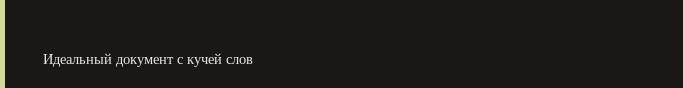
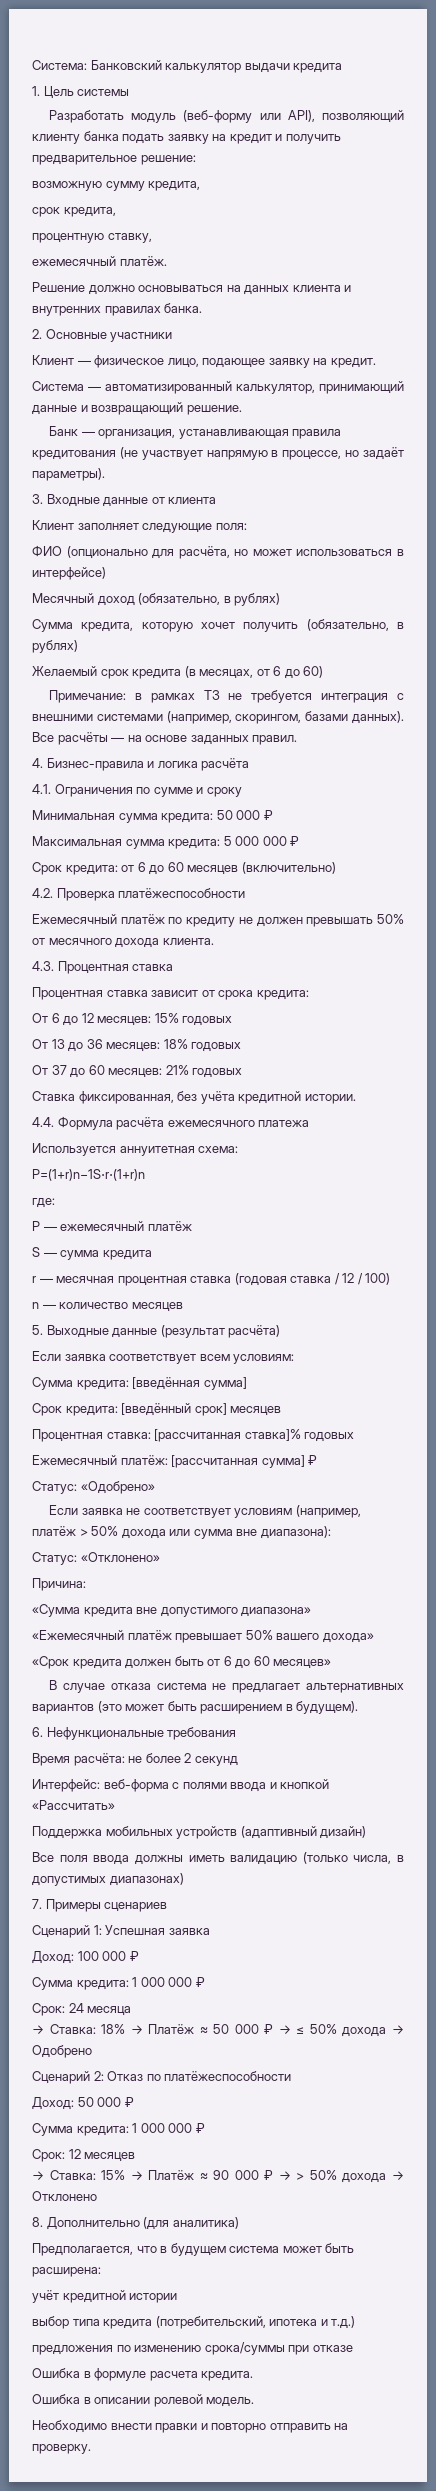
[43,53,253,67] Идеальный документ с кучей слов -> [32,60,343,73] [32,86,130,99] [49,110,404,123] [32,131,341,144] [32,155,196,165] [32,181,201,191] [32,207,116,217] [32,233,152,243] [32,256,167,266] [32,282,352,295] [32,303,203,316] [32,329,173,342] [32,355,376,368] [32,381,404,394] [32,402,242,415] [49,426,342,439] [32,447,404,460] [32,468,105,481] [32,494,217,507] [32,520,247,533] [32,545,404,559] [32,567,106,580] [32,593,281,606] [32,619,404,632] [32,640,78,653] [32,666,324,679] [49,690,404,703] [32,711,405,724] [32,732,298,745] [32,758,250,771] [32,784,242,797] [32,810,273,823] [32,836,300,849] [32,862,336,875] [32,888,246,901] [32,914,405,927] [32,938,214,948] [32,961,174,974] [32,987,309,1000] [32,1013,233,1026] [32,1039,242,1052] [32,1065,243,1078] [32,1091,356,1104] [32,1116,310,1130] [32,1143,239,1156] [32,1169,145,1181] [32,1198,55,1208] [32,1221,192,1231] [32,1247,152,1260] [32,1273,391,1286] [32,1302,183,1312] [32,1325,281,1338] [32,1351,295,1364] [32,1377,247,1390] [32,1403,282,1416] [32,1429,355,1442] [32,1455,318,1468] [32,1481,155,1494] [49,1505,361,1518] [32,1526,331,1539] [32,1552,160,1565] [32,1578,86,1591] [32,1604,312,1617] [32,1630,374,1643] [32,1656,332,1669] [49,1680,404,1693] [32,1701,359,1714] [32,1727,237,1740] [32,1753,238,1766] [32,1779,330,1792] [32,1800,115,1810] [32,1826,367,1839] [32,1852,404,1865] [32,1873,184,1886] [32,1899,168,1912] [32,1925,210,1938] [32,1951,139,1964] [32,1977,205,1990] [32,2003,132,2016] [32,2024,405,2037] [32,2045,92,2058] [32,2071,292,2084] [32,2097,134,2110] [32,2123,205,2136] [32,2149,136,2162] [32,2170,405,2183] [32,2191,97,2201] [32,2217,239,2230] [32,2243,355,2256] [32,2267,101,2277] [32,2290,178,2303] [32,2316,356,2329] [32,2342,353,2355] [32,2368,254,2381] [32,2394,255,2407] [32,2420,349,2433] [32,2444,91,2454] Система: Банковский калькулятор выдачи кредита // 1. Цель системы // Разработать модуль (веб-форму или API), позволяющий клиенту банка подать заявку на кредит и получить предварительное решение: // возможную сумму кредита, // срок кредита, // процентную ставку, // ежемесячный платёж. // Решение должно основываться на данных клиента и внутренних правилах банка. // 2. Основные участники // Клиент — физическое лицо, подающее заявку на кредит. // Система — автоматизированный калькулятор, принимающий данные и возвращающий решение. // Банк — организация, устанавливающая правила кредитования (не участвует напрямую в процессе, но задаёт параметры). // 3. Входные данные от клиента // Клиент заполняет следующие поля: // ФИО (опционально для расчёта, но может использоваться в интерфейсе) // Месячный доход (обязательно, в рублях) // Сумма кредита, которую хочет получить (обязательно, в рублях) // Желаемый срок кредита (в месяцах, от 6 до 60) // Примечание: в рамках ТЗ не требуется интеграция с внешними системами (например, скорингом, базами данных). Все расчёты — на основе заданных правил. // 4. Бизнес-правила и логика расчёта // 4.1. Ограничения по сумме и сроку // Минимальная сумма кредита: 50 000 ₽ // Максимальная сумма кредита: 5 000 000 ₽ // Срок кредита: от 6 до 60 месяцев (включительно) // 4.2. Проверка платёжеспособности // Ежемесячный платёж по кредиту не должен превышать 50% от месячного дохода клиента. // 4.3. Процентная ставка // Процентная ставка зависит от срока кредита: // От 6 до 12 месяцев: 15% годовых // От 13 до 36 месяцев: 18% годовых // От 37 до 60 месяцев: 21% годовых // Ставка фиксированная, без учёта кредитной истории. // 4.4. Формула расчёта ежемесячного платежа // Используется аннуитетная схема: // P=(1+r)n−1S⋅r⋅(1+r)n // где: // P — ежемесячный платёж // S — сумма кредита // r — месячная процентная ставка (годовая ставка / 12 / 100) // n — количество месяцев // 5. Выходные данные (результат расчёта) // Если заявка соответствует всем условиям: // Сумма кредита: [введённая сумма] // Срок кредита: [введённый срок] месяцев // Процентная ставка: [рассчитанная ставка]% годовых // Ежемесячный платёж: [рассчитанная сумма] ₽ // Статус: «Одобрено» // Если заявка не соответствует условиям (например, платёж > 50% дохода или сумма вне диапазона): // Статус: «Отклонено» // Причина: // «Сумма кредита вне допустимого диапазона» // «Ежемесячный платёж превышает 50% вашего дохода» // «Срок кредита должен быть от 6 до 60 месяцев» // В случае отказа система не предлагает альтернативных вариантов (это может быть расширением в будущем). // 6. Нефункциональные требования // Время расчёта: не более 2 секунд // Интерфейс: веб-форма с полями ввода и кнопкой «Рассчитать» // Поддержка мобильных устройств (адаптивный дизайн) // Все поля ввода должны иметь валидацию (только числа, в допустимых диапазонах) // 7. Примеры сценариев // Сценарий 1: Успешная заявка // Доход: 100 000 ₽ // Сумма кредита: 1 000 000 ₽ // Срок: 24 месяца // → Ставка: 18% → Платёж ≈ 50 000 ₽ → ≤ 50% дохода → Одобрено // Сценарий 2: Отказ по платёжеспособности // Доход: 50 000 ₽ // Сумма кредита: 1 000 000 ₽ // Срок: 12 месяцев // → Ставка: 15% → Платёж ≈ 90 000 ₽ → > 50% дохода → Отклонено // 8. Дополнительно (для аналитика) // Предполагается, что в будущем система может быть расширена: // учёт кредитной истории // выбор типа кредита (потребительский, ипотека и т.д.) // предложения по изменению срока/суммы при отказе // Ошибка в формуле расчета кредита. // Ошибка в описании ролевой модель. // Необходимо внести правки и повторно отправить на проверку.

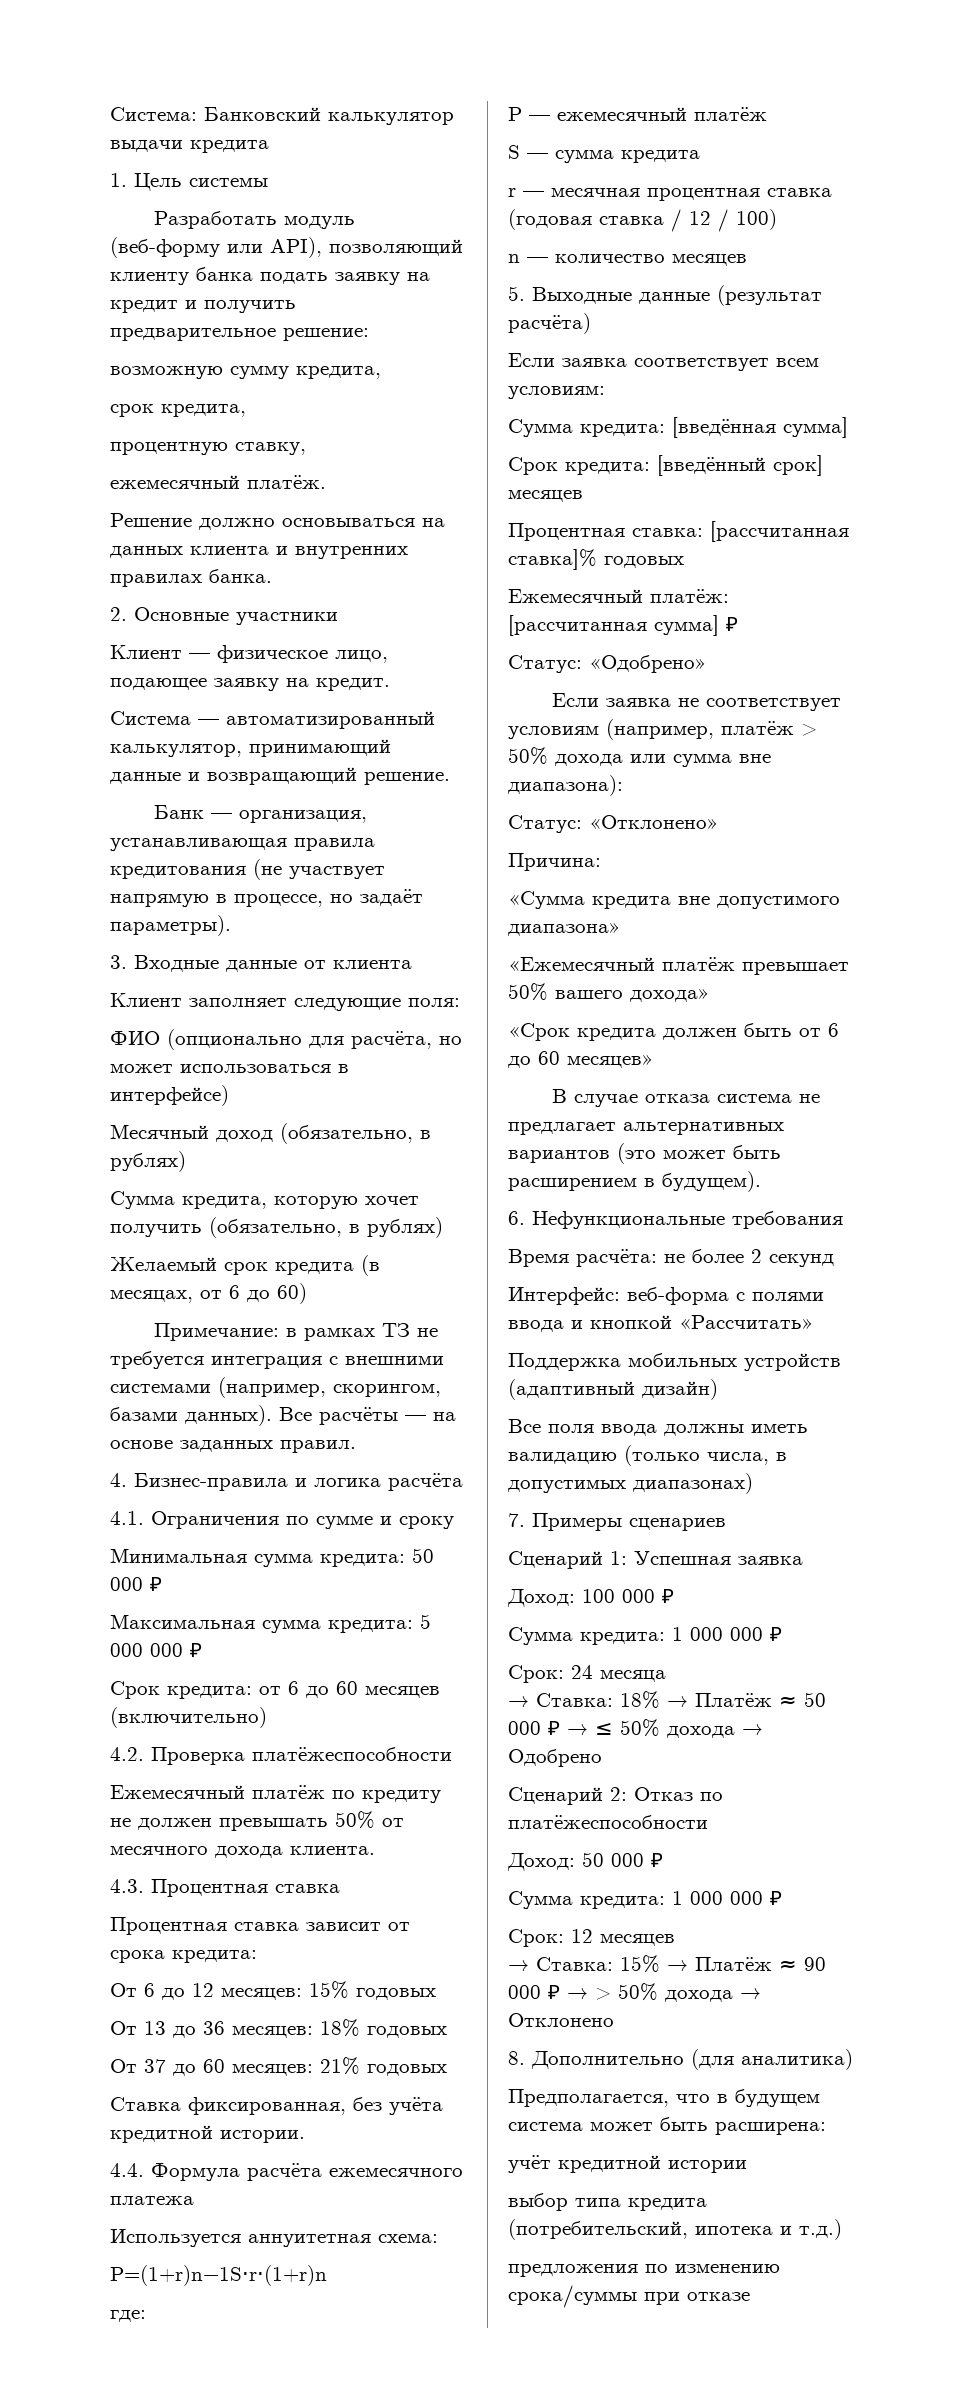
[32,2368,254,2381] [32,2394,255,2407] [32,2420,349,2433] [32,2444,91,2454] // Ошибка в формуле расчета кредита. // Ошибка в описании ролевой модель. // Необходимо внести правки и повторно отправить на проверку. -> (750, 2296) none

